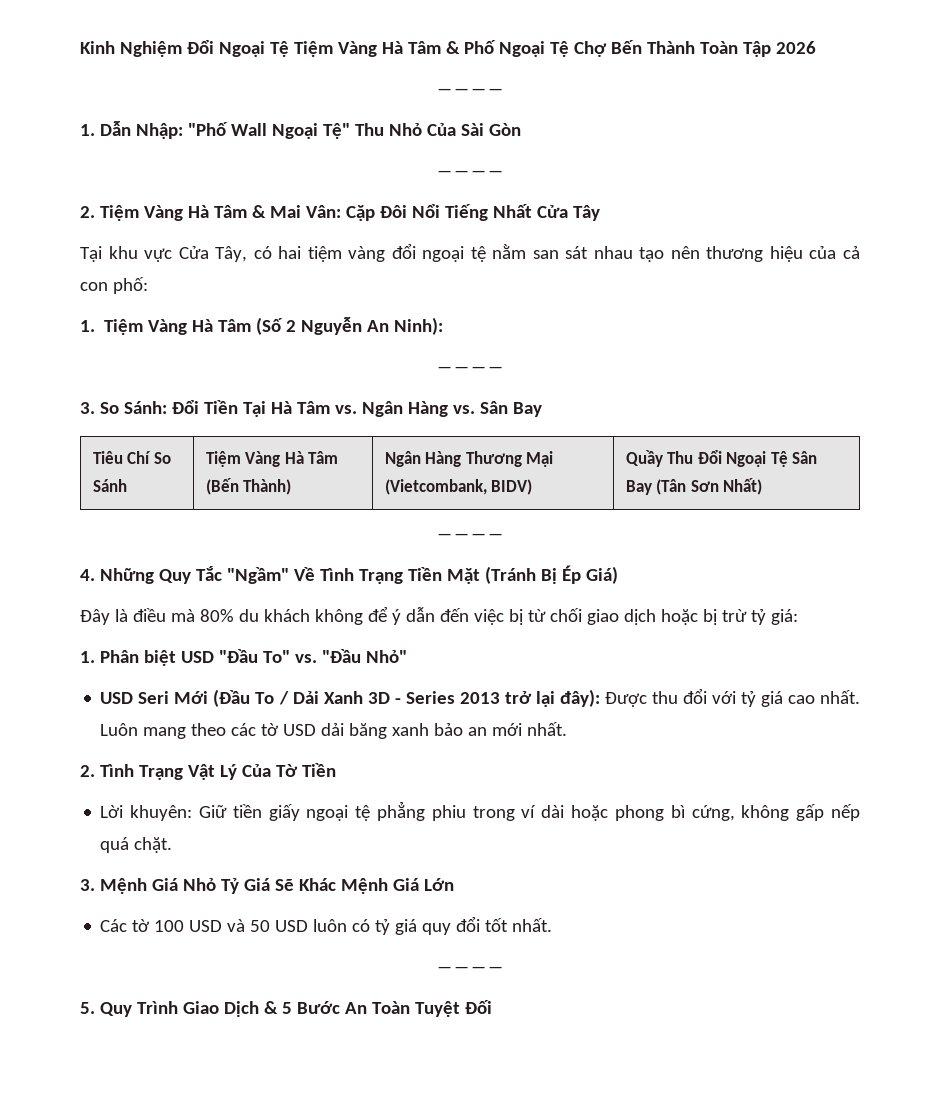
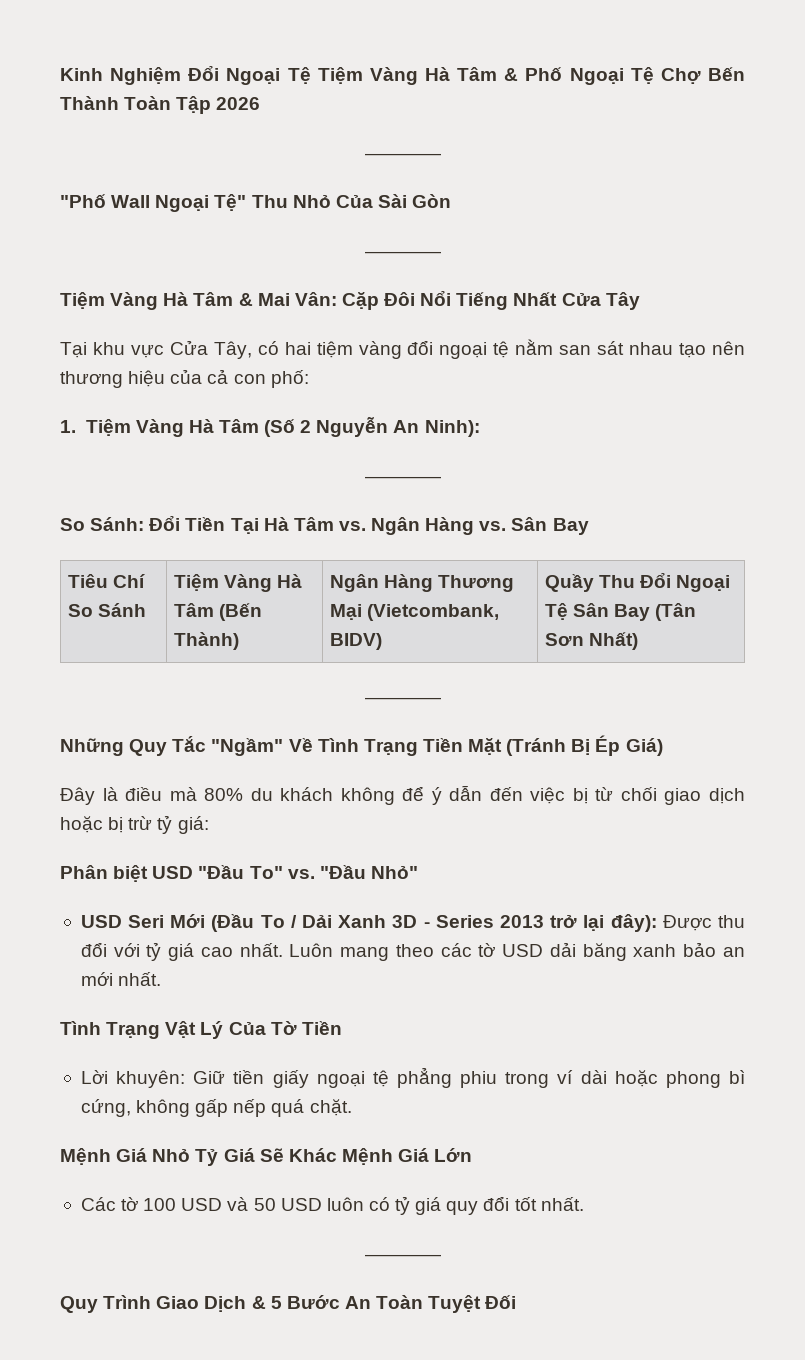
[80,121,183,139] 1. Dẫn Nhập: -> (441, 156) none
[80,206,95,218] 2. -> (441, 254) none
[80,402,95,414] 3. -> (441, 479) none
[80,569,95,581] 4. -> (441, 700) none
[80,651,95,663] 1. -> (209, 825) none
[80,765,95,777] 2. -> (162, 979) none
[80,879,95,891] 3. -> (352, 1107) none
[80,1002,95,1014] 5. -> (441, 1257) none

